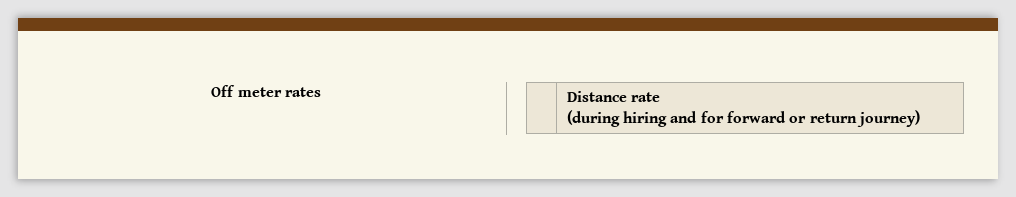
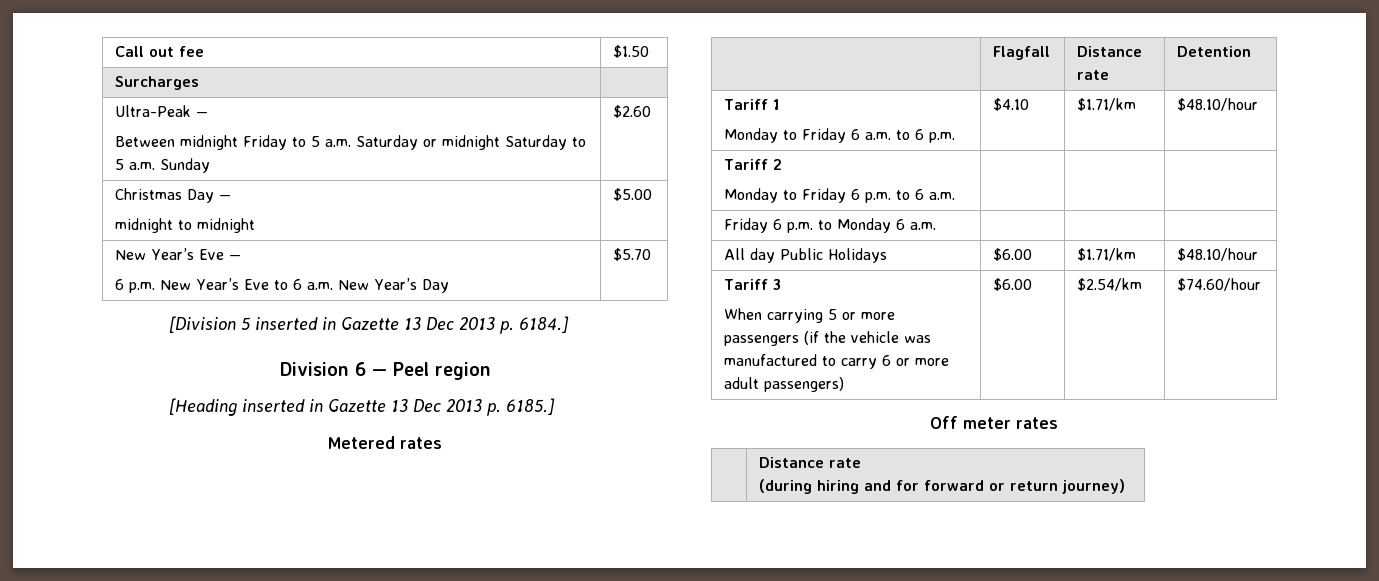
(211, 91) none -> [115,46,205,57] [613,45,650,58] [115,76,200,90] [115,105,209,117] [115,135,587,150] [115,158,211,173] [613,105,652,118] [115,188,232,203] [115,218,256,233] [613,188,653,201] [115,248,242,260] [115,278,450,293] [613,248,652,261] [168,316,569,334] [279,362,491,380] [168,398,555,416] [328,436,442,449] [993,46,1051,60] [1077,46,1143,57] [1077,70,1110,80] [1177,46,1252,57] [724,99,780,110] [724,128,956,143] [993,98,1030,111] [1077,98,1137,111] [1177,98,1259,111] [724,159,783,170] [724,188,956,203] [724,218,937,233] [724,248,888,263] [993,248,1033,261] [1077,248,1137,261] [1177,248,1259,261] [724,279,782,290] [724,308,896,323] [724,331,932,346] [724,354,950,369] [724,377,845,392] [993,278,1033,291] [1077,278,1143,291] [1177,278,1262,291] Call out fee | $1.50 // Surcharges | // Ultra-Peak — // Between midnight Friday to 5 a.m. Saturday or midnight Saturday to 5 a.m. Sunday | $2.60 // Christmas Day — // midnight to midnight | $5.00 // New Year’s Eve — // 6 p.m. New Year’s Eve to 6 a.m. New Year’s Day | $5.70 // [Division 5 inserted in Gazette 13 Dec 2013 p. 6184.] // Division 6 — Peel region // [Heading inserted in Gazette 13 Dec 2013 p. 6185.] // Metered rates // | Flagfall | Distance rate | Detention // Tariff 1 // Monday to Friday 6 a.m. to 6 p.m. | $4.10 | $1.71/km | $48.10/hour // Tariff 2 // Monday to Friday 6 p.m. to 6 a.m. | | | // Friday 6 p.m. to Monday 6 a.m. | | | // All day Public Holidays | $6.00 | $1.71/km | $48.10/hour // Tariff 3 // When carrying 5 or more passengers (if the vehicle was manufactured to carry 6 or more adult passengers) | $6.00 | $2.54/km | $74.60/hour //

